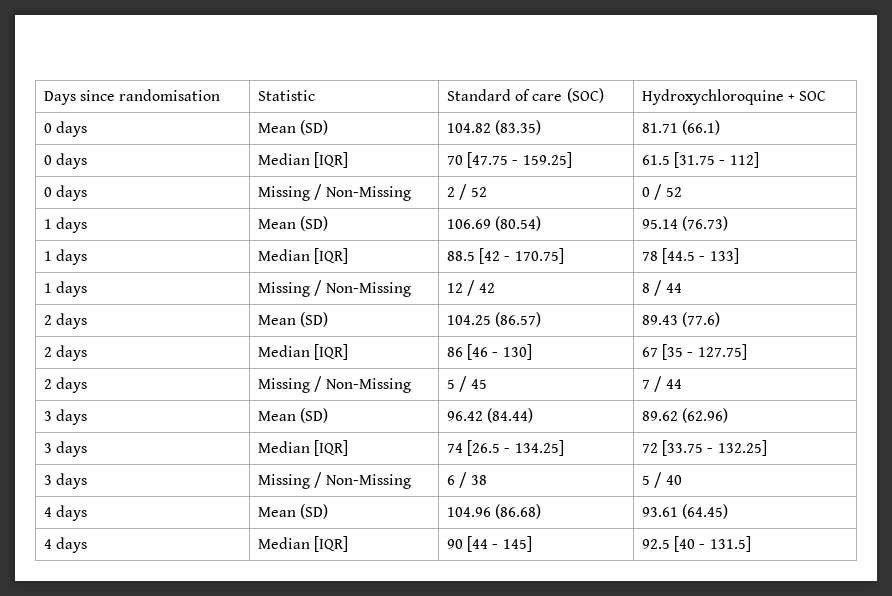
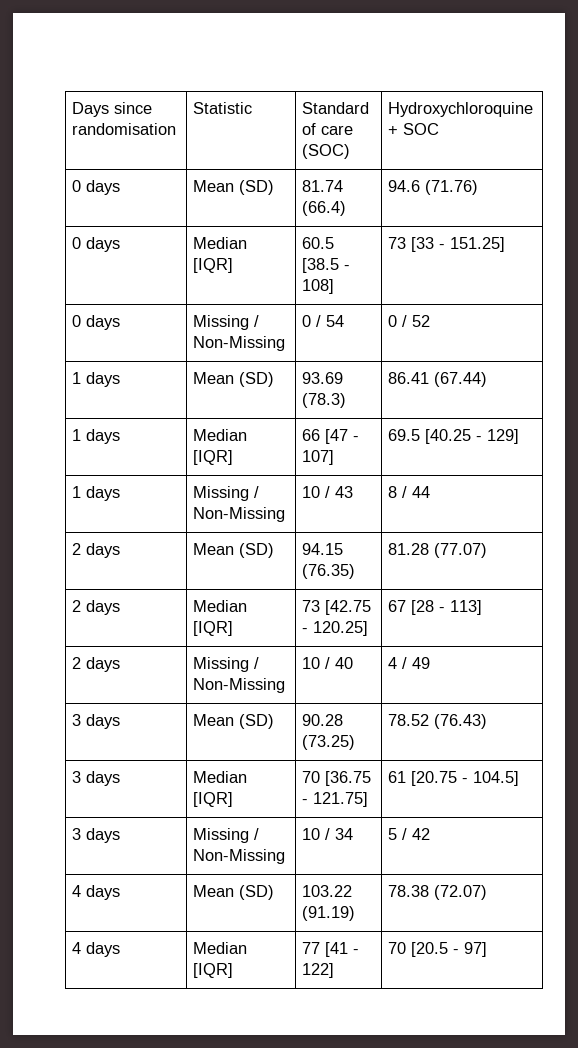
[447,120,542,135] [642,120,721,135] 104.82 (83.35) | 81.71 (66.1) -> [302,180,344,192] [302,201,347,216] [388,180,479,195] 81.74 (66.4) | 94.6 (71.76)
[447,152,572,168] [642,152,759,168] 70 [47.75 - 159.25] | 61.5 [31.75 - 112] -> [302,237,335,249] [302,258,351,273] [302,279,335,294] [388,237,506,252] 60.5 [38.5 - 108] | 73 [33 - 151.25]
[447,184,488,200] 2 / 52 -> [302,315,345,327] 0 / 54
[447,216,542,231] [642,216,729,231] 106.69 (80.54) | 95.14 (76.73) -> [302,372,344,384] [302,393,347,408] [388,372,488,387] 93.69 (78.3) | 86.41 (67.44)
[447,248,564,264] [642,248,739,264] 88.5 [42 - 170.75] | 78 [44.5 - 133] -> [302,429,360,444] [302,450,335,465] [388,429,520,444] 66 [47 - 107] | 69.5 [40.25 - 129]
[447,280,496,296] 12 / 42 -> [302,486,354,498] 10 / 43
[447,312,542,327] [642,312,721,327] 104.25 (86.57) | 89.43 (77.6) -> [302,543,344,555] [302,564,356,579] [388,543,488,558] 94.15 (76.35) | 81.28 (77.07)
[447,344,532,360] [642,344,747,360] 86 [46 - 130] | 67 [35 - 127.75] -> [302,600,372,615] [302,621,369,636] [388,600,483,615] 73 [42.75 - 120.25] | 67 [28 - 113]
[447,376,488,392] [642,376,683,392] 5 / 45 | 7 / 44 -> [302,657,354,669] [388,657,431,669] 10 / 40 | 4 / 49
[447,408,534,423] [642,408,729,423] 96.42 (84.44) | 89.62 (62.96) -> [302,714,344,726] [302,735,356,750] [388,714,488,729] 90.28 (73.25) | 78.52 (76.43)
[447,440,564,456] [642,440,767,456] 74 [26.5 - 134.25] | 72 [33.75 - 132.25] -> [302,771,372,786] [302,792,369,807] [388,771,520,786] 70 [36.75 - 121.75] | 61 [20.75 - 104.5]
[447,472,488,488] [642,472,683,488] 6 / 38 | 5 / 40 -> [302,828,354,840] [388,828,431,840] 10 / 34 | 5 / 42
[447,504,542,519] [642,504,729,519] 104.96 (86.68) | 93.61 (64.45) -> [302,885,353,897] [302,906,356,921] [388,885,488,900] 103.22 (91.19) | 78.38 (72.07)
[447,536,532,552] [642,536,751,552] 90 [44 - 145] | 92.5 [40 - 131.5] -> [302,942,360,957] [302,963,335,978] [388,942,488,957] 77 [41 - 122] | 70 [20.5 - 97]

